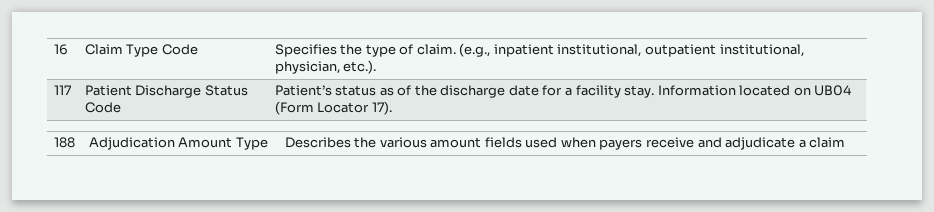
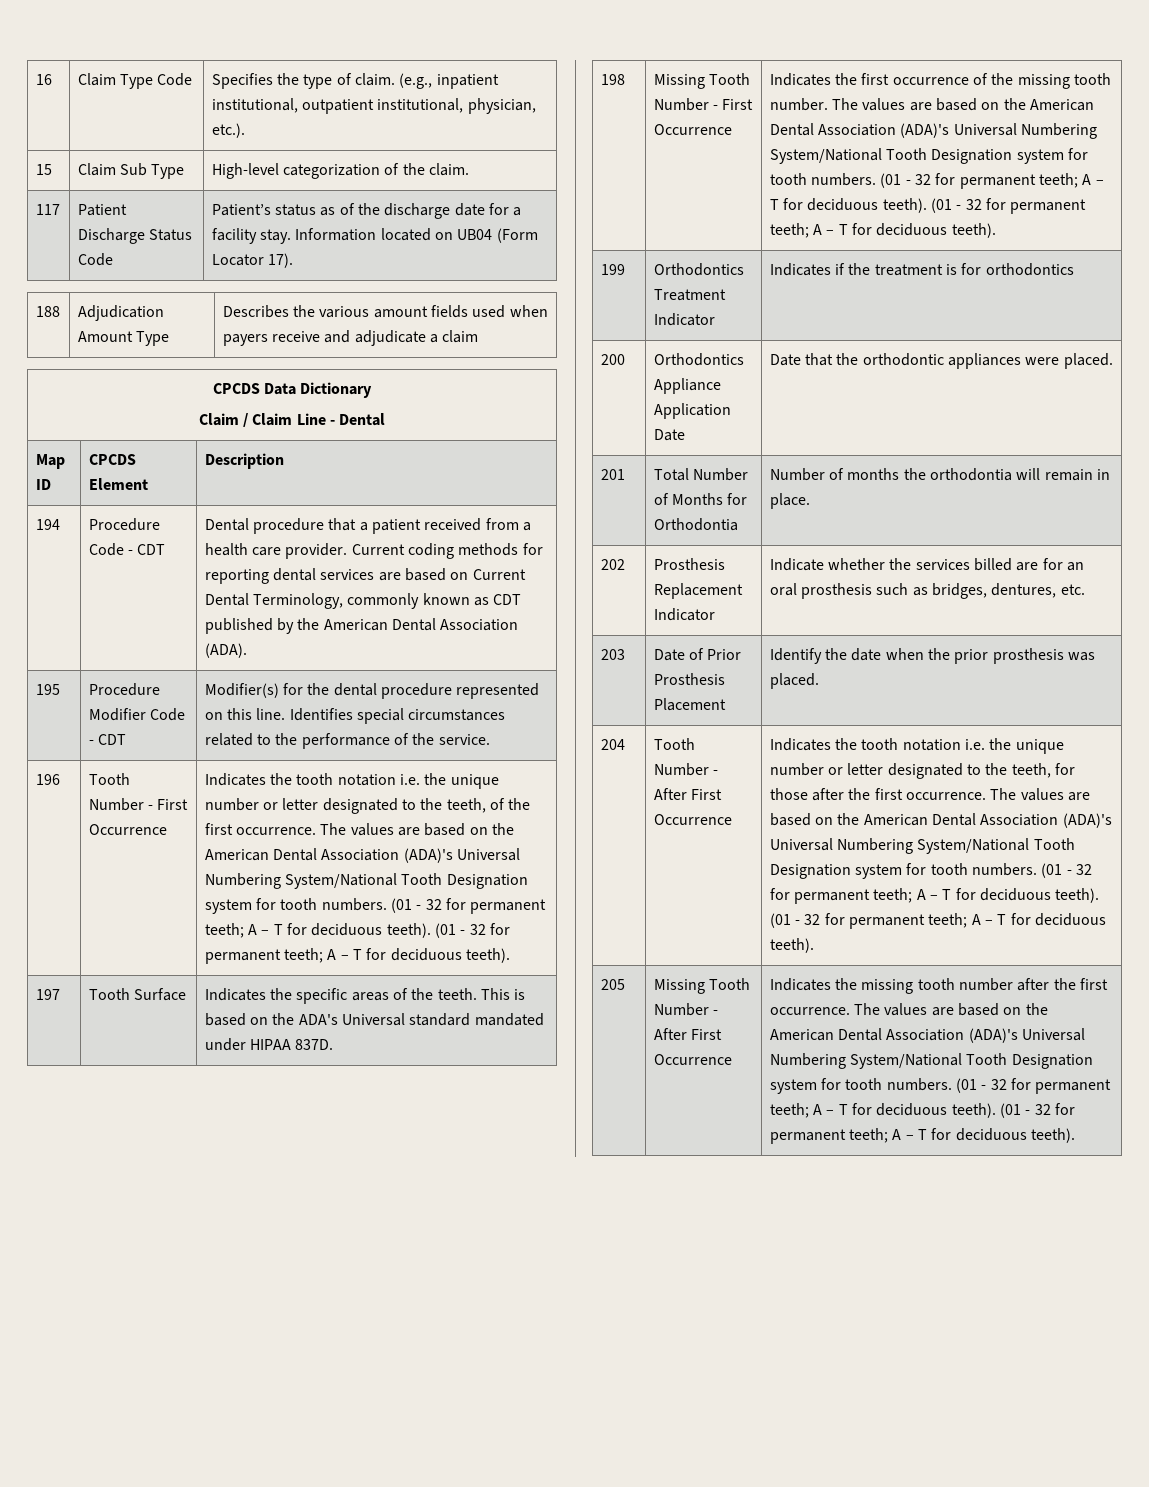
(377, 67) none -> [35,164,52,175] [77,163,185,179] [211,163,469,179] // 15 | Claim Sub Type | High-level categorization of the claim.
(846, 142) none -> [212,382,373,398] [198,413,386,427] [35,454,65,469] [35,479,51,490] [88,454,136,465] [88,478,148,490] [204,453,284,469] [35,519,60,530] [88,518,160,531] [88,543,166,556] [204,518,531,534] [204,543,543,559] [204,568,526,584] [204,593,522,609] [204,618,519,634] [204,643,247,658] [35,684,60,695] [88,683,160,696] [88,708,185,721] [88,734,126,745] [204,683,540,699] [204,708,506,724] [204,733,490,749] [35,774,60,785] [88,773,130,785] [88,798,189,811] [88,824,167,835] [204,773,499,789] [204,798,531,814] [204,823,514,836] [204,848,520,863] [204,873,528,889] [204,898,547,914] [204,923,510,938] [204,948,510,964] [35,989,60,1000] [88,988,186,1001] [204,988,526,1004] [204,1013,544,1026] [204,1038,334,1051] [600,74,625,85] [653,73,750,89] [653,98,754,111] [653,124,732,135] [769,73,1111,89] [769,98,1094,111] [769,123,1097,139] [769,148,1088,164] [769,173,1104,189] [769,198,1087,214] [769,223,996,238] [600,264,625,275] [653,263,744,276] [653,289,726,301] [653,313,715,326] [769,263,1074,276] [600,354,625,365] [653,353,744,366] [653,378,721,394] [653,403,731,419] [653,429,685,441] [769,353,1113,369] [600,469,625,480] [653,468,748,481] [653,493,748,505] [653,518,738,531] [769,468,1110,481] [769,493,810,509] [600,559,625,570] [653,558,725,570] [653,583,743,599] [653,608,715,621] [769,558,1084,571] [769,583,1085,599] [600,649,625,660] [653,648,742,661] [653,673,725,685] [653,698,726,711] [769,648,1095,664] [769,673,819,689] [600,739,625,750] [653,738,695,750] [653,763,718,776] [653,788,722,800] [653,814,732,825] [769,738,1064,754] [769,763,1075,779] [769,788,1090,801] [769,813,1112,828] [769,838,1075,854] [769,863,1092,879] [769,888,1100,904] [769,913,1106,929] [769,938,814,953] [600,979,625,990] [653,978,750,994] [653,1003,718,1016] [653,1028,722,1040] [653,1054,732,1065] [769,978,1108,994] [769,1003,1048,1016] [769,1028,1085,1043] [769,1053,1093,1069] [769,1078,1112,1094] [769,1103,1075,1118] [769,1128,1075,1144] // CPCDS Data Dictionary // Claim / Claim Line - Dental // Map ID | CPCDS Element | Description // 194 | Procedure Code - CDT | Dental procedure that a patient received from a health care provider. Current coding methods for reporting dental services are based on Current Dental Terminology, commonly known as CDT published by the American Dental Association (ADA). // 195 | Procedure Modifier Code - CDT | Modifier(s) for the dental procedure represented on this line. Identifies special circumstances related to the performance of the service. // 196 | Tooth Number - First Occurrence | Indicates the tooth notation i.e. the unique number or letter designated to the teeth, of the first occurrence. The values are based on the American Dental Association (ADA)'s Universal Numbering System/National Tooth Designation system for tooth numbers. (01 - 32 for permanent teeth; A – T for deciduous teeth). (01 - 32 for permanent teeth; A – T for deciduous teeth). // 197 | Tooth Surface | Indicates the specific areas of the teeth. This is based on the ADA's Universal standard mandated under HIPAA 837D. // 198 | Missing Tooth Number - First Occurrence | Indicates the first occurrence of the missing tooth number. The values are based on the American Dental Association (ADA)'s Universal Numbering System/National Tooth Designation system for tooth numbers. (01 - 32 for permanent teeth; A – T for deciduous teeth). (01 - 32 for permanent teeth; A – T for deciduous teeth). // 199 | Orthodontics Treatment Indicator | Indicates if the treatment is for orthodontics // 200 | Orthodontics Appliance Application Date | Date that the orthodontic appliances were placed. // 201 | Total Number of Months for Orthodontia | Number of months the orthodontia will remain in place. // 202 | Prosthesis Replacement Indicator | Indicate whether the services billed are for an oral prosthesis such as bridges, dentures, etc. // 203 | Date of Prior Prosthesis Placement | Identify the date when the prior prosthesis was placed. // 204 | Tooth Number - After First Occurrence | Indicates the tooth notation i.e. the unique number or letter designated to the teeth, for those after the first occurrence. The values are based on the American Dental Association (ADA)'s Universal Numbering System/National Tooth Designation system for tooth numbers. (01 - 32 for permanent teeth; A – T for deciduous teeth). (01 - 32 for permanent teeth; A – T for deciduous teeth). // 205 | Missing Tooth Number - After First Occurrence | Indicates the missing tooth number after the first occurrence. The values are based on the American Dental Association (ADA)'s Universal Numbering System/National Tooth Designation system for tooth numbers. (01 - 32 for permanent teeth; A – T for deciduous teeth). (01 - 32 for permanent teeth; A – T for deciduous teeth).

